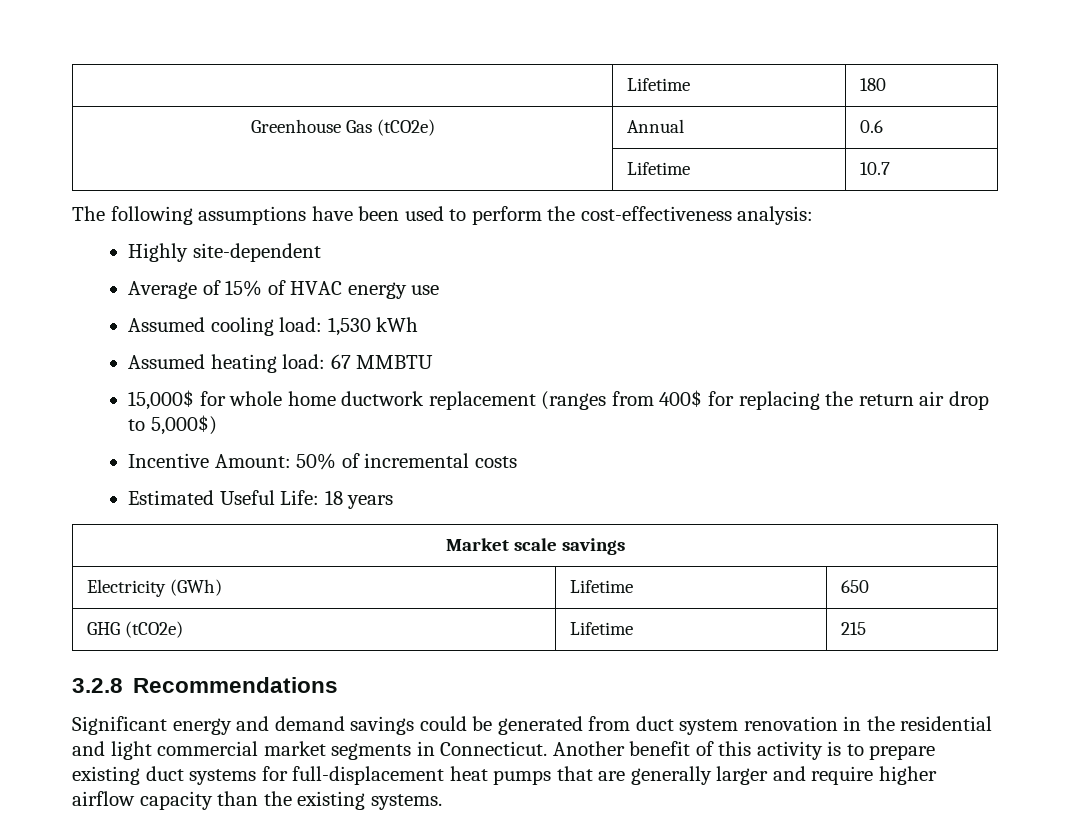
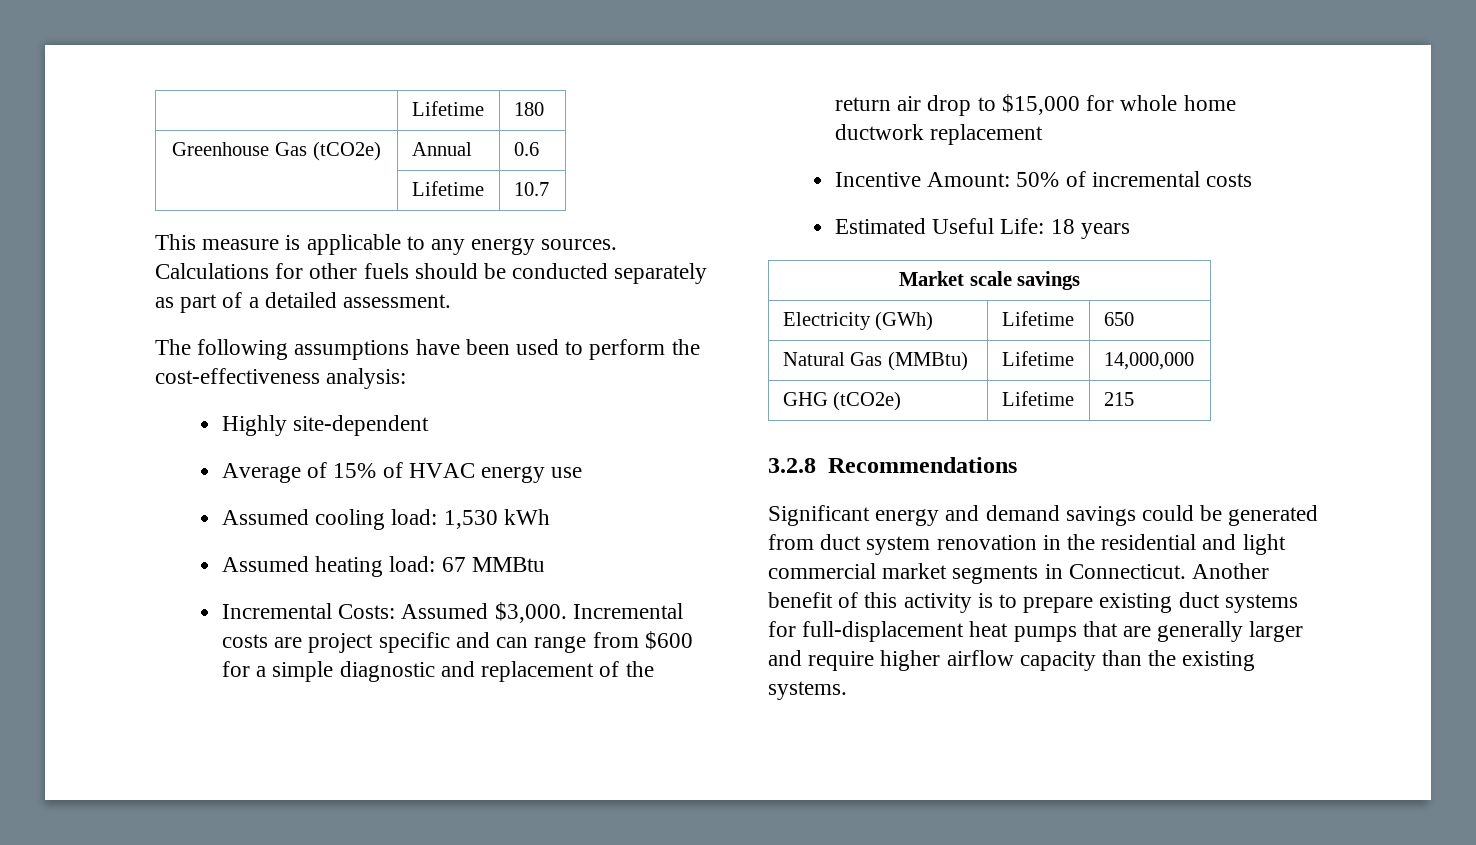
(891, 168) none -> [155,234,618,255] [155,263,708,284] [155,292,452,313] // This measure is applicable to any energy sources. Calculations for other fuels should be conducted separately as part of a detailed assessment.
[356,355,434,369] [128,390,195,410] MMBTU // 15,000$ -> [471,557,545,572] [222,602,683,623] [222,631,693,653] [222,661,654,682] [835,94,1080,116] MMBtu // Incremental Costs: Assumed $3,000. Incremental costs are project specific and can range from $600 for a simple diagnostic and replacement of the return air drop to $15,000
[541,390,989,410] [128,415,217,435] (ranges from 400$ for replacing the return air drop to 5,000$) -> (1044, 134) none
(870, 586) none -> [782,351,968,371] [1001,351,1074,366] [1103,352,1194,370] // Natural Gas (MMBtu) | Lifetime | 14,000,000

